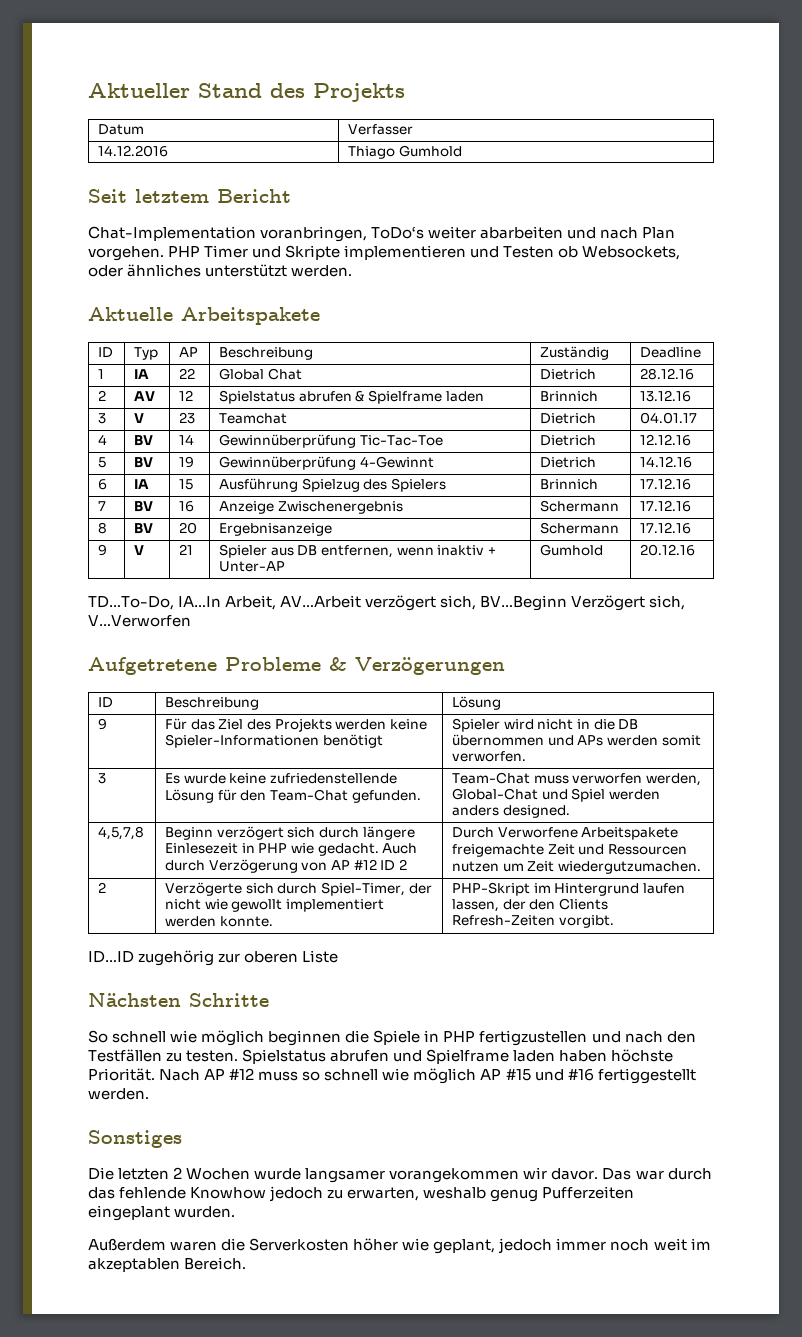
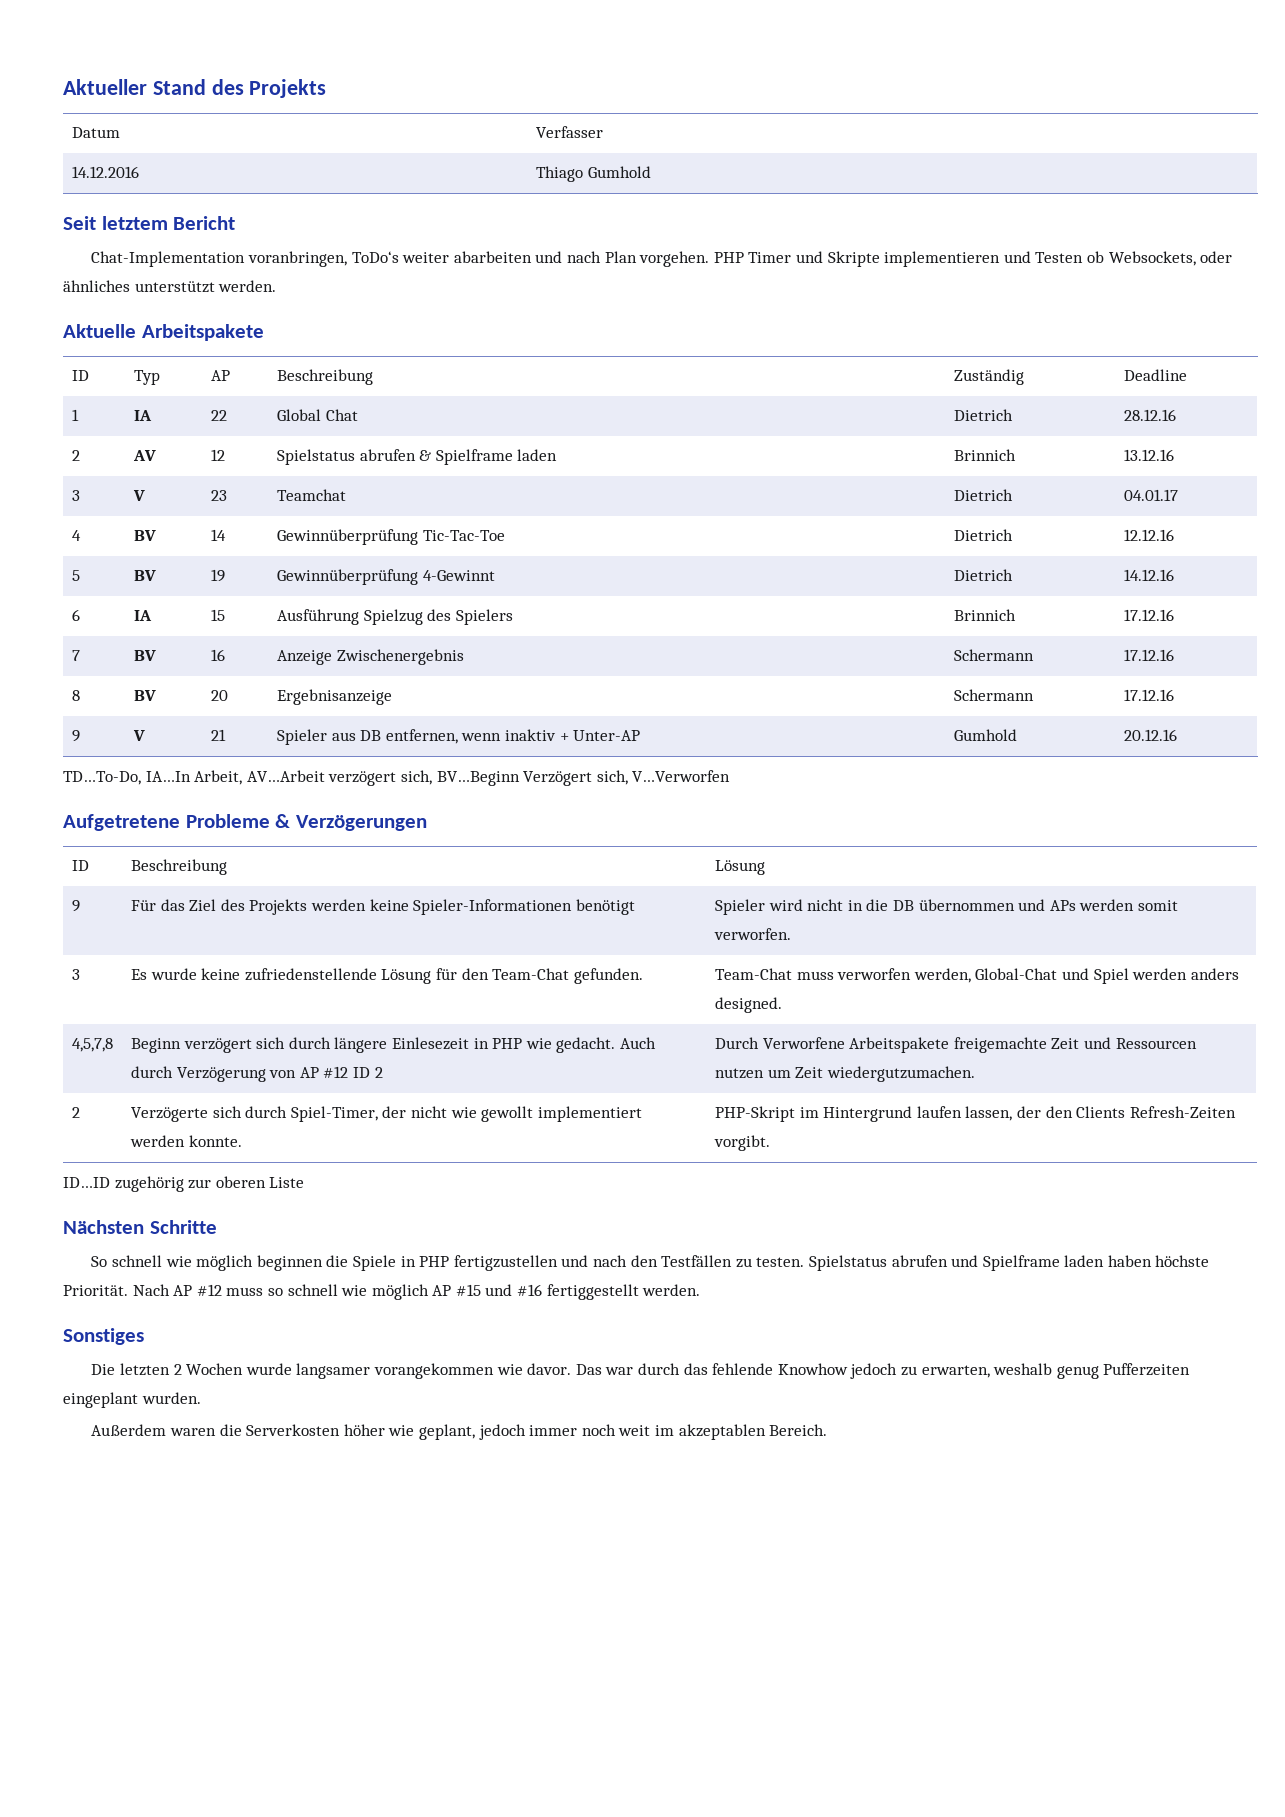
[523,1167,548,1179] wir -> [496,1364,523,1375] wie

